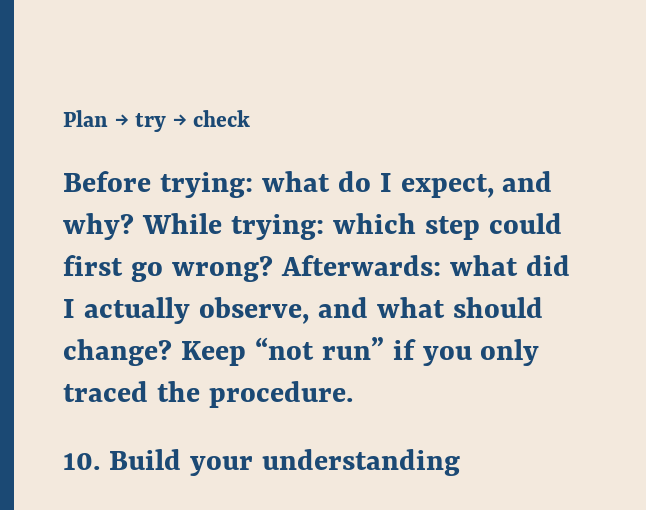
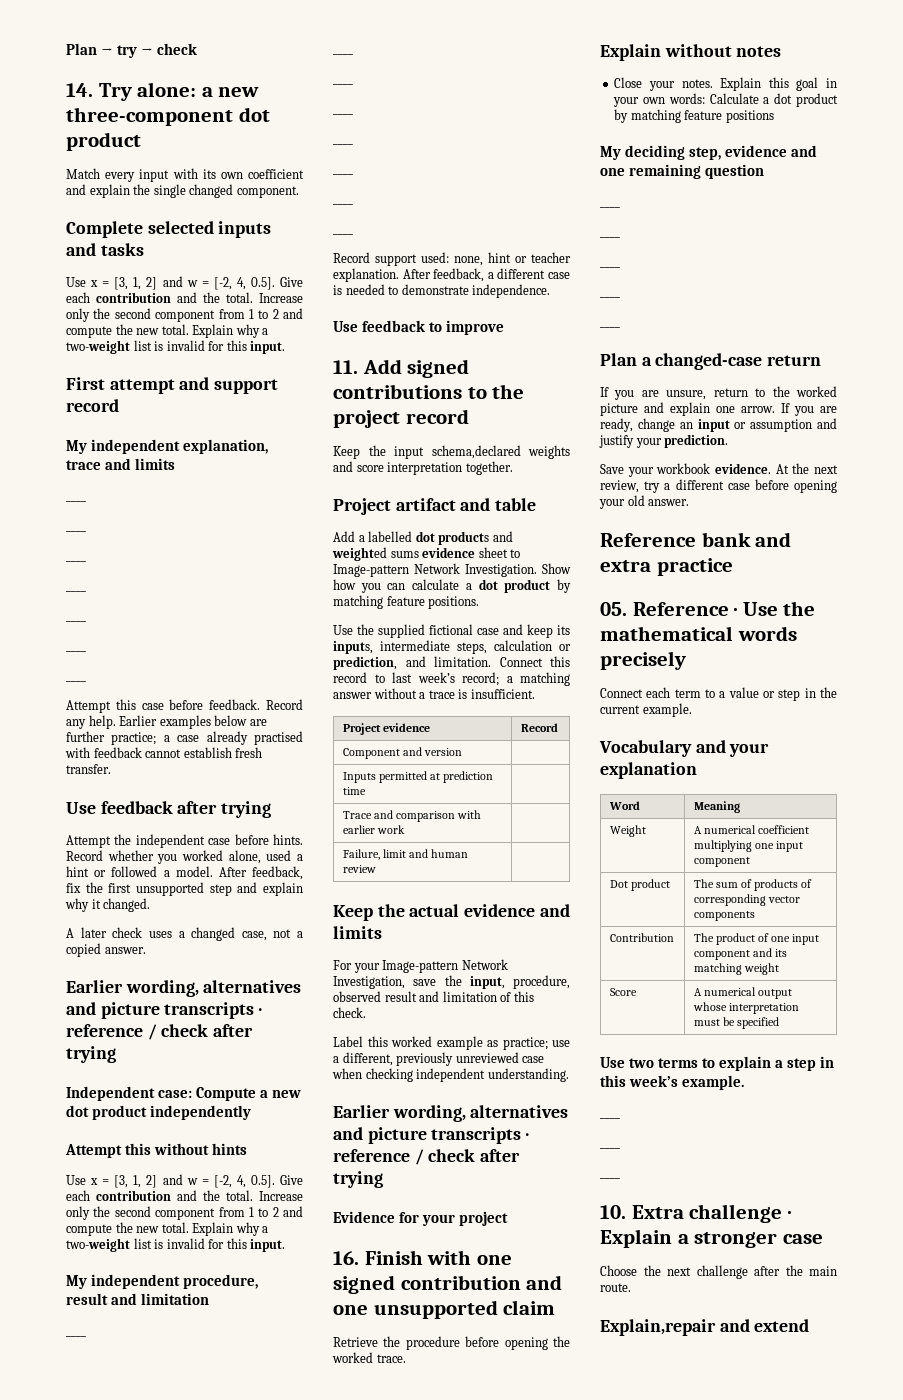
[63,171,553,198] [63,213,562,240] [63,255,570,282] [63,297,543,324] [63,337,540,366] [63,381,353,408] [63,449,460,476] Before trying: what do I expect, and why? While trying: which step could first go wrong? Afterwards: what did I actually observe, and what should change? Keep “not run” if you only traced the procedure. // 10. Build your understanding -> [66,82,260,101] [66,107,270,126] [66,132,141,151] [66,168,304,182] [66,184,299,198] [66,221,272,238] [66,243,144,256] [66,276,303,290] [66,292,303,303] [66,308,303,322] [66,324,269,338] [66,340,286,354] [66,377,279,394] [66,399,119,412] [66,439,269,454] [66,458,176,470] [66,500,86,502] [66,530,86,532] [66,560,86,562] [66,590,86,592] [66,620,86,622] [66,650,86,652] [66,680,86,682] [66,699,303,713] [66,715,267,729] [66,731,303,745] [65,747,263,758] [66,764,111,774] [66,801,272,818] [66,834,303,848] [66,850,303,864] [66,866,303,880] [66,882,303,896] [65,898,151,912] [66,927,303,941] [66,943,146,957] [66,980,302,997] [66,1002,263,1019] [66,1024,254,1040] [66,1046,116,1063] [66,1086,302,1101] [66,1105,252,1120] [65,1143,248,1158] [66,1174,303,1188] [66,1190,303,1201] [66,1206,303,1220] [66,1222,269,1236] [66,1238,286,1252] [66,1274,259,1289] [66,1293,210,1305] [66,1335,86,1337] [333,53,353,55] [333,83,353,85] [333,113,353,115] [333,143,353,145] [333,173,353,175] [333,203,353,205] [333,233,353,235] [333,252,571,266] [333,268,570,282] [333,284,551,298] [333,320,505,335] [333,359,470,378] [333,384,525,399] [333,409,469,428] [333,445,570,459] [333,461,513,475] [333,498,537,515] [333,531,513,545] [332,547,521,561] [333,563,571,577] [333,579,571,593] [333,595,480,609] [333,624,570,638] [333,640,571,654] [333,656,570,670] [333,672,570,686] [333,688,535,699] [342,723,430,735] [520,723,558,732] [342,747,463,759] [342,771,494,783] [342,787,366,795] [342,810,482,822] [342,825,405,834] [342,849,469,860] [342,865,376,873] [333,904,570,921] [333,926,382,939] [333,959,508,973] [333,975,570,989] [333,991,534,1002] [333,1007,366,1018] [333,1036,570,1050] [333,1052,545,1066] [332,1068,569,1082] [333,1105,569,1122] [333,1127,530,1144] [333,1149,521,1165] [333,1171,383,1188] [333,1211,509,1226] [333,1250,512,1265] [333,1275,563,1294] [333,1300,556,1319] [333,1336,570,1350] [332,1352,406,1363] [600,44,782,61] [614,77,837,91] [613,93,838,107] [614,109,774,123] [600,145,818,160] [600,164,765,179] [600,206,620,208] [600,236,620,238] [600,266,620,268] [600,296,620,298] [600,326,620,328] [600,353,822,370] [600,386,837,400] [600,402,837,416] [600,418,837,432] [599,434,729,448] [600,463,838,477] [600,479,837,493] [599,495,690,509] [600,532,792,547] [600,558,733,576] [600,601,816,616] [600,626,797,641] [600,651,686,670] [600,687,837,701] [600,703,692,717] [599,740,770,757] [600,762,697,779] [608,801,640,810] [693,801,740,813] [609,825,646,837] [693,825,810,834] [693,840,804,852] [693,857,750,867] [609,879,670,891] [693,879,813,891] [693,894,800,906] [693,911,755,921] [609,933,674,942] [693,933,820,945] [693,948,788,960] [693,963,779,975] [609,988,637,996] [693,987,793,999] [692,1002,799,1014] [693,1017,780,1029] [600,1056,835,1071] [600,1075,745,1090] [600,1117,620,1119] [600,1147,620,1149] [600,1177,620,1179] [600,1204,791,1223] [600,1229,823,1248] [600,1265,837,1279] [600,1283,631,1292] [600,1319,810,1336] 14. Try alone: a new three-component dot product // Match every input with its own coefficient and explain the single changed component. // Complete selected inputs and tasks // Use x = [3, 1, 2] and w = [-2, 4, 0.5]. Give each contribution and the total. Increase only the second component from 1 to 2 and compute the new total. Explain why a two-weight list is invalid for this input. // First attempt and support record // My independent explanation, trace and limits // ____ // ____ // ____ // ____ // ____ // ____ // ____ // Attempt this case before feedback. Record any help. Earlier examples below are further practice; a case already practised with feedback cannot establish fresh transfer. // Use feedback after trying // Attempt the independent case before hints. Record whether you worked alone, used a hint or followed a model. After feedback, fix the first unsupported step and explain why it changed. // A later check uses a changed case, not a copied answer. // Earlier wording, alternatives and picture transcripts · reference / check after trying // Independent case: Compute a new dot product independently // Attempt this without hints // Use x = [3, 1, 2] and w = [-2, 4, 0.5]. Give each contribution and the total. Increase only the second component from 1 to 2 and compute the new total. Explain why a two-weight list is invalid for this input. // My independent procedure, result and limitation // ____ // ____ // ____ // ____ // ____ // ____ // ____ // ____ // Record support used: none, hint or teacher explanation. After feedback, a different case is needed to demonstrate independence. // Use feedback to improve // 11. Add signed contributions to the project record // Keep the input schema,declared weights and score interpretation together. // Project artifact and table // Add a labelled dot products and weighted sums evidence sheet to Image-pattern Network Investigation. Show how you can calculate a dot product by matching feature positions. // Use the supplied fictional case and keep its inputs, intermediate steps, calculation or prediction, and limitation. Connect this record to last week’s record; a matching answer without a trace is insufficient. // Project evidence | Record // Component and version | // Inputs permitted at prediction time | // Trace and comparison with earlier work | // Failure, limit and human review | // Keep the actual evidence and limits // For your Image-pattern Network Investigation, save the input, procedure, observed result and limitation of this check. // Label this worked example as practice; use a different, previously unreviewed case when checking independent understanding. // Earlier wording, alternatives and picture transcripts · reference / check after trying // Evidence for your project // 16. Finish with one signed contribution and one unsupported claim // Retrieve the procedure before opening the worked trace. // Explain without notes // Close your notes. Explain this goal in your own words: Calculate a dot product by matching feature positions // My deciding step, evidence and one remaining question // ____ // ____ // ____ // ____ // ____ // Plan a changed-case return // If you are unsure, return to the worked picture and explain one arrow. If you are ready, change an input or assumption and justify your prediction. // Save your workbook evidence. At the next review, try a different case before opening your old answer. // Reference bank and extra practice // 05. Reference · Use the mathematical words precisely // Connect each term to a value or step in the current example. // Vocabulary and your explanation // Word | Meaning // Weight | A numerical coefficient multiplying one input component // Dot product | The sum of products of corresponding vector components // Contribution | The product of one input component and its matching weight // Score | A numerical output whose interpretation must be specified // Use two terms to explain a step in this week’s example. // ____ // ____ // ____ // 10. Extra challenge · Explain a stronger case // Choose the next challenge after the main route. // Explain,repair and extend

